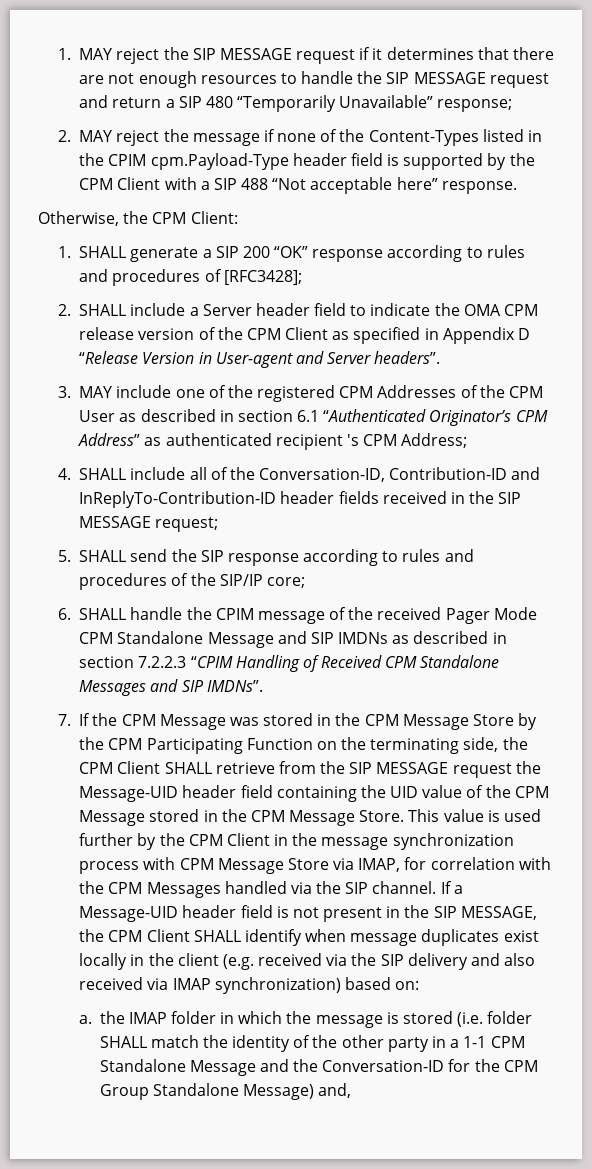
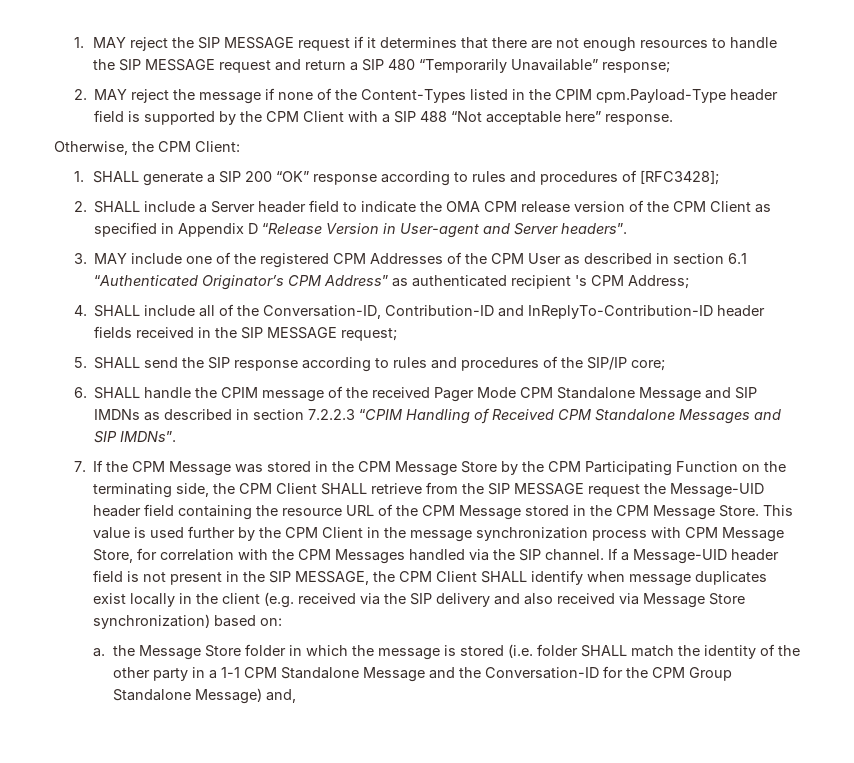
[390,785,463,798] UID value -> [282,505,375,516] resource URL
[287,858,401,872] Store via IMAP, -> [93,549,134,563] Store,
[172,978,211,990] IMAP -> [643,593,746,608] Message Store
[128,1012,167,1024] IMAP -> [138,645,241,660] Message Store

